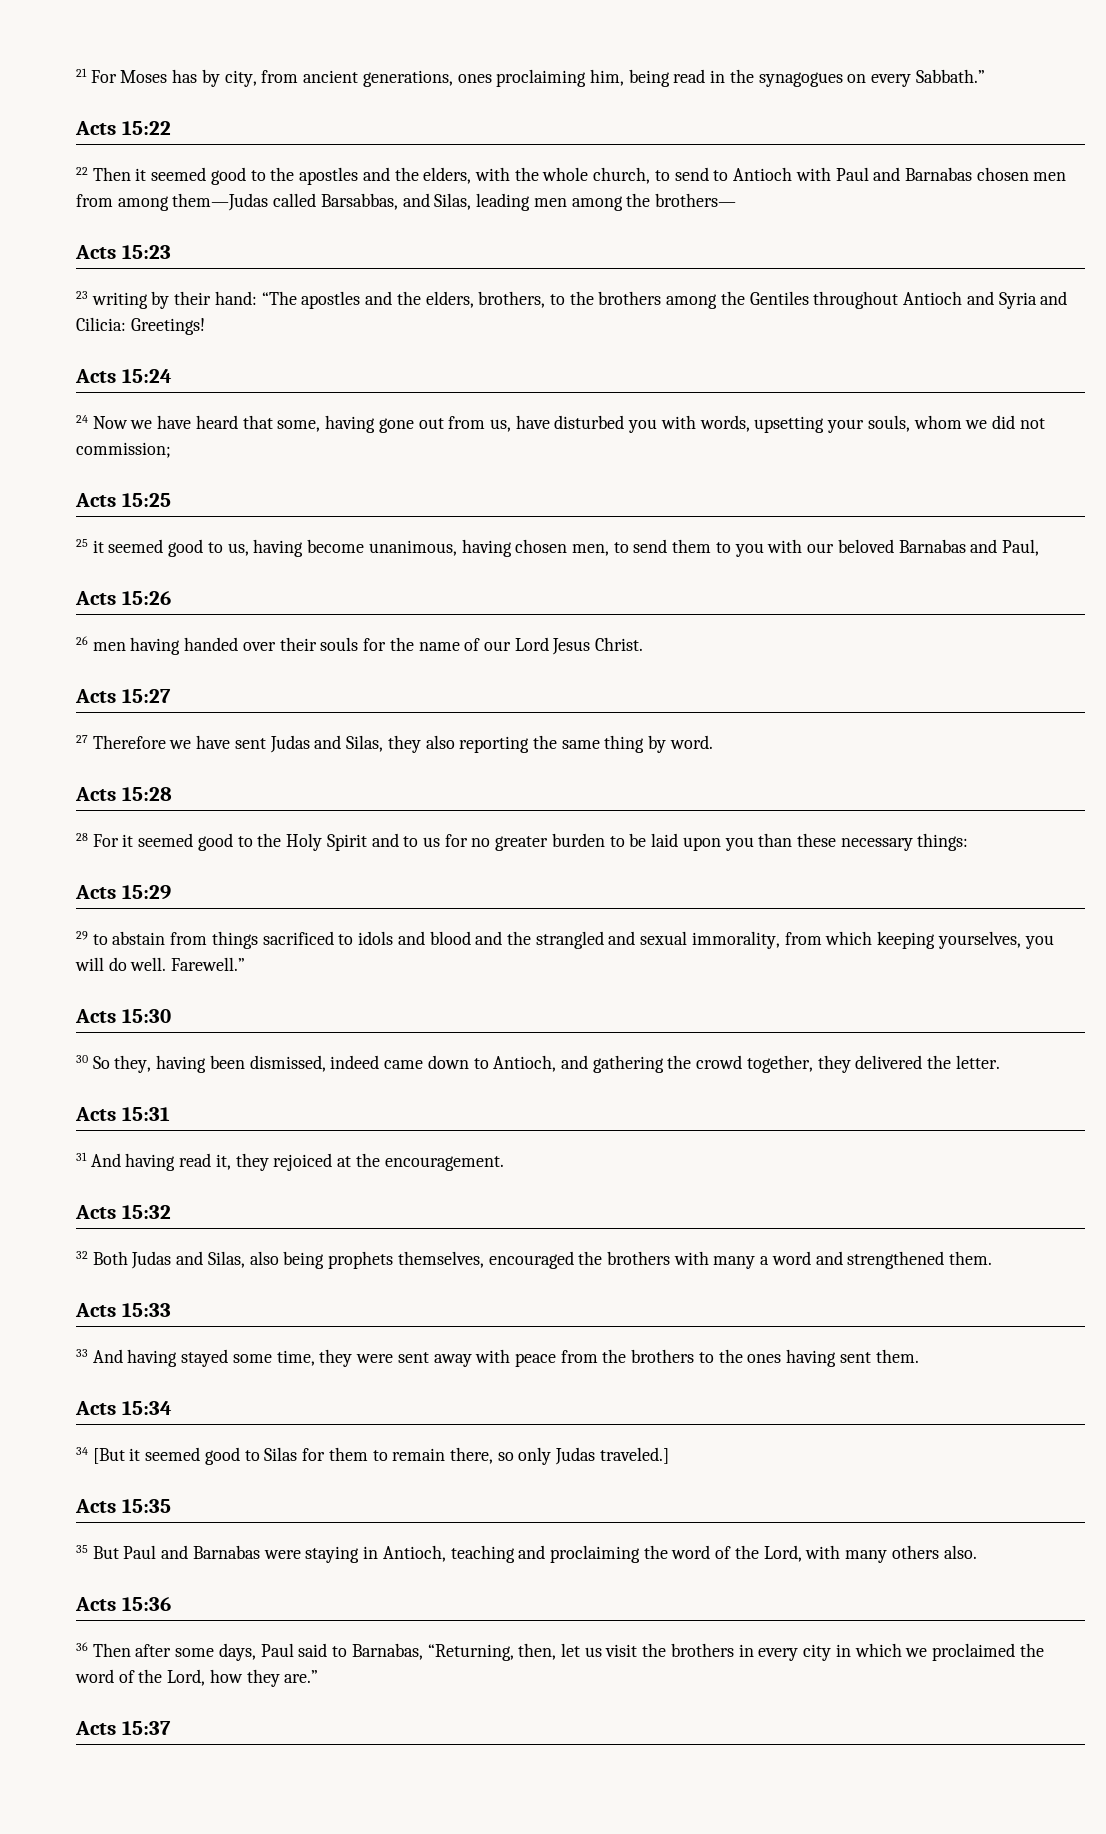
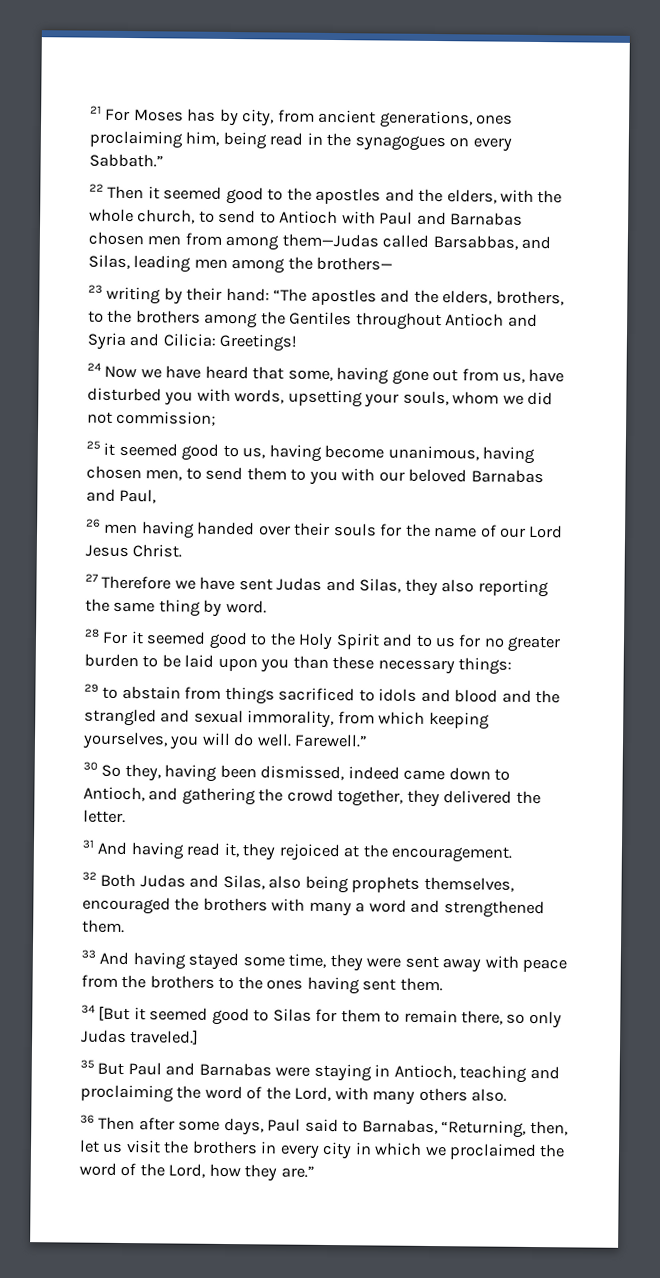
[75,121,171,135] // Acts 15:22 -> (164, 160) none
[75,245,171,259] // Acts 15:23 -> (394, 263) none
[75,369,172,383] // Acts 15:24 -> (298, 342) none
[75,493,171,507] // Acts 15:25 -> (217, 418) none
[75,591,171,605] // Acts 15:26 -> (157, 496) none
[75,689,171,703] // Acts 15:27 -> (183, 551) none
[75,787,172,801] // Acts 15:28 -> (267, 606) none
[75,885,171,900] // Acts 15:29 -> (513, 666) none
[75,1009,171,1023] // Acts 15:30 -> (369, 740) none
[75,1107,170,1121] // Acts 15:31 -> (126, 816) none
[75,1205,171,1219] // Acts 15:32 -> (513, 854) none
[75,1303,171,1317] // Acts 15:33 -> (125, 926) none
[75,1401,172,1415] // Acts 15:34 -> (443, 984) none
[75,1499,171,1513] // Acts 15:35 -> (200, 1037) none
[75,1597,171,1611] // Acts 15:36 -> (508, 1095) none
[75,1721,171,1735] // Acts 15:37 -> (315, 1171) none

